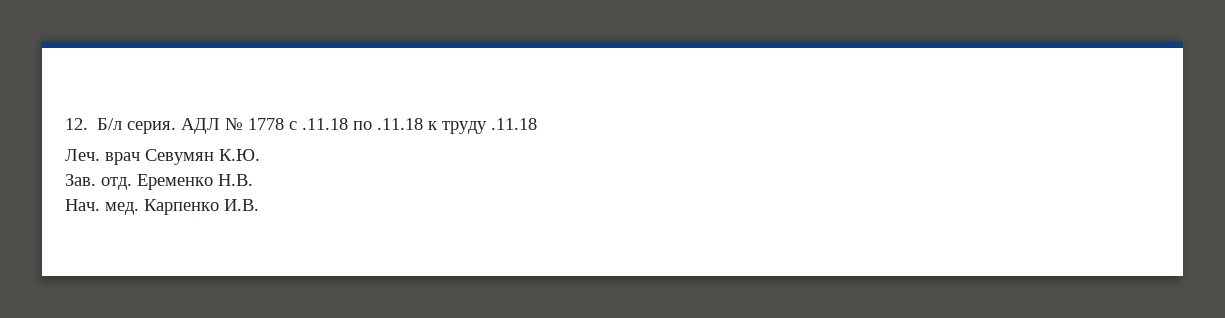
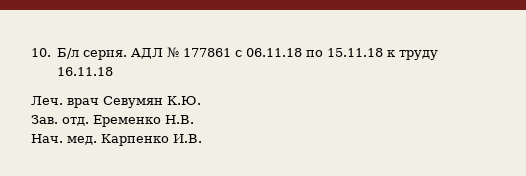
[65,118,88,130] 12. -> [31,48,51,57] 10.
[248,118,424,130] 1778 с .11.18 по .11.18 -> [183,48,384,57] 177861 с 06.11.18 по 15.11.18
[491,118,538,130] .11.18 -> [57,67,114,76] 16.11.18

